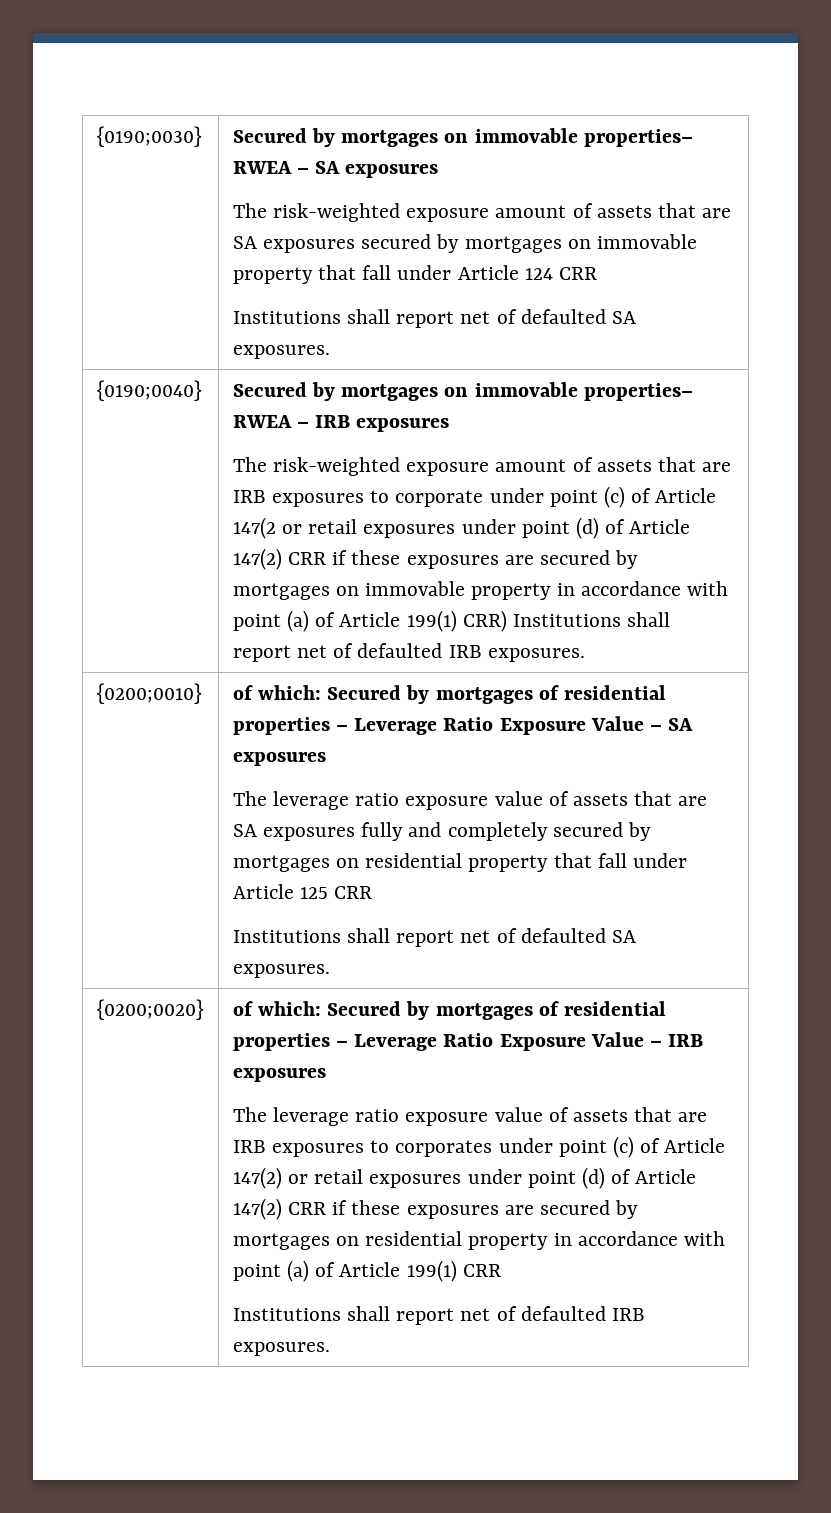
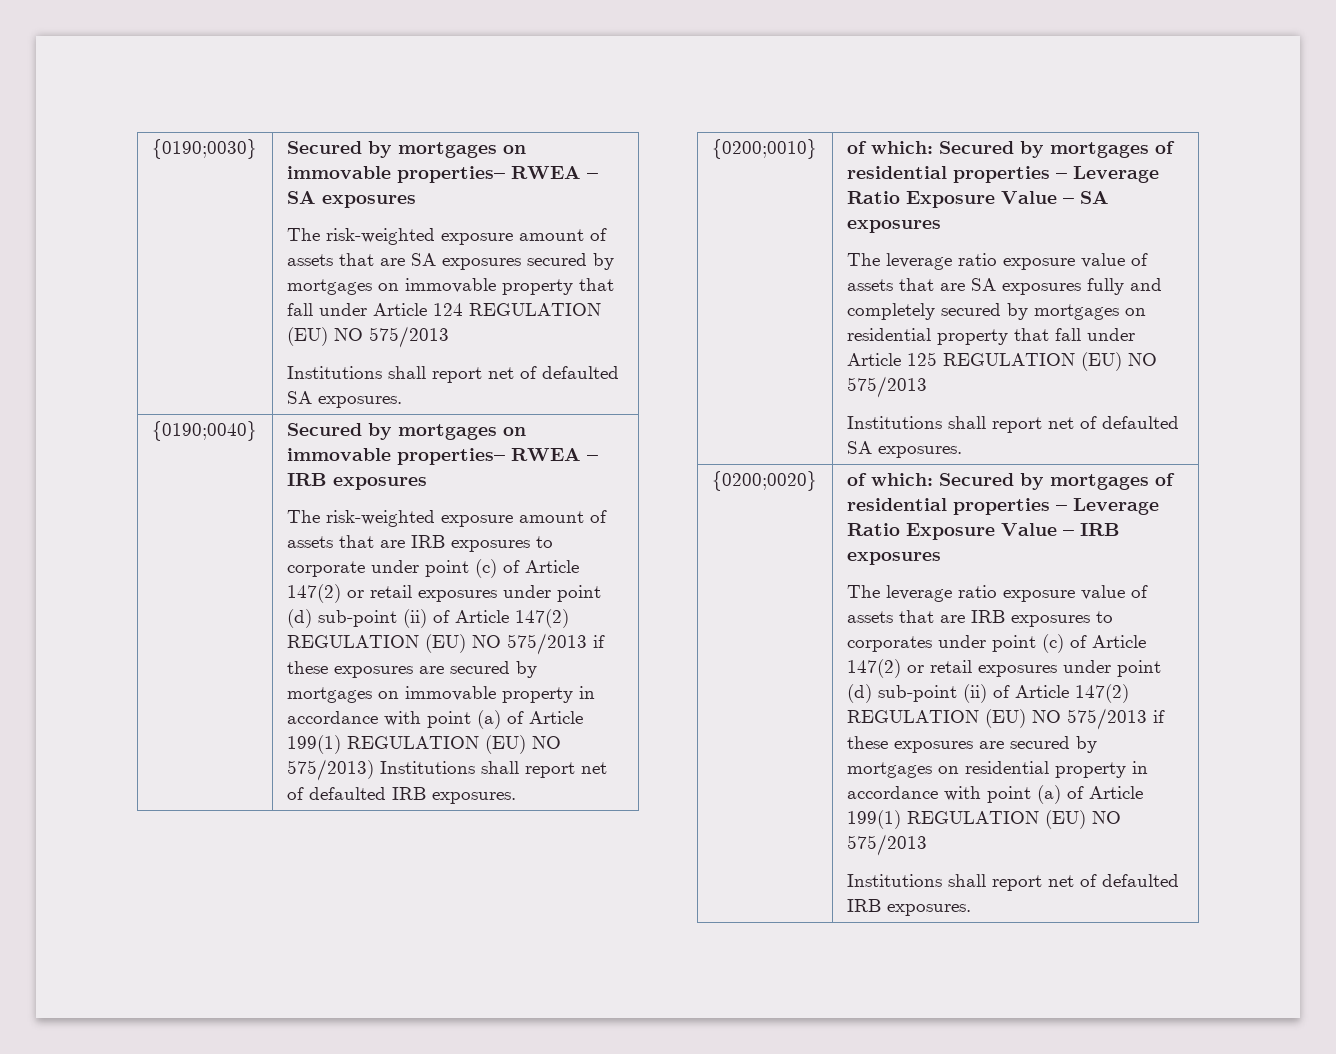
[559,267,598,280] CRR -> [468,303,601,316] [286,326,449,348] REGULATION (EU) NO 575/2013
[232,517,691,539] [232,548,327,570] 147(2 or retail exposures under point (d) of Article 147(2) CRR -> [286,584,601,603] [286,609,569,628] [286,633,587,655] 147(2) or retail exposures under point (d) sub-point (ii) of Article 147(2) REGULATION (EU) NO 575/2013
[462,610,507,632] CRR) -> [346,735,561,754] [286,759,374,781] REGULATION (EU) NO 575/2013)
[334,886,373,899] CRR -> [942,352,1157,371] [846,376,927,398] REGULATION (EU) NO 575/2013
[611,1169,697,1184] [232,1198,327,1220] of Article 147(2) CRR -> [877,684,1129,703] [846,708,1147,730] sub-point (ii) of Article 147(2) REGULATION (EU) NO 575/2013
[462,1264,501,1277] CRR -> [906,810,1121,829] [846,834,927,856] REGULATION (EU) NO 575/2013

